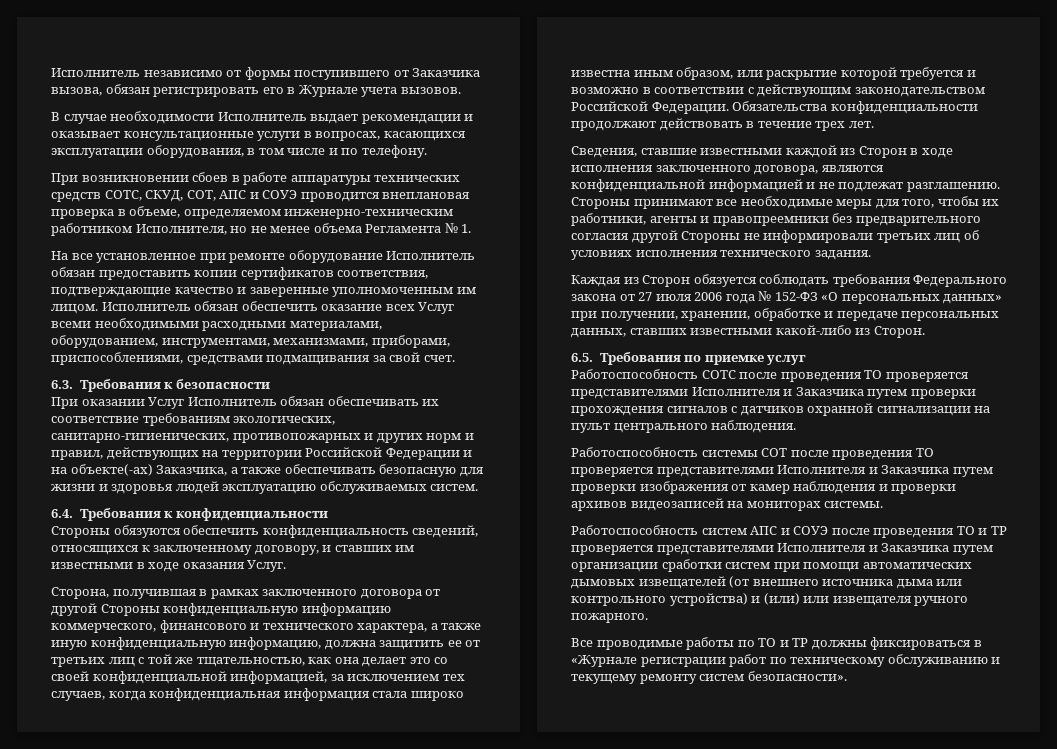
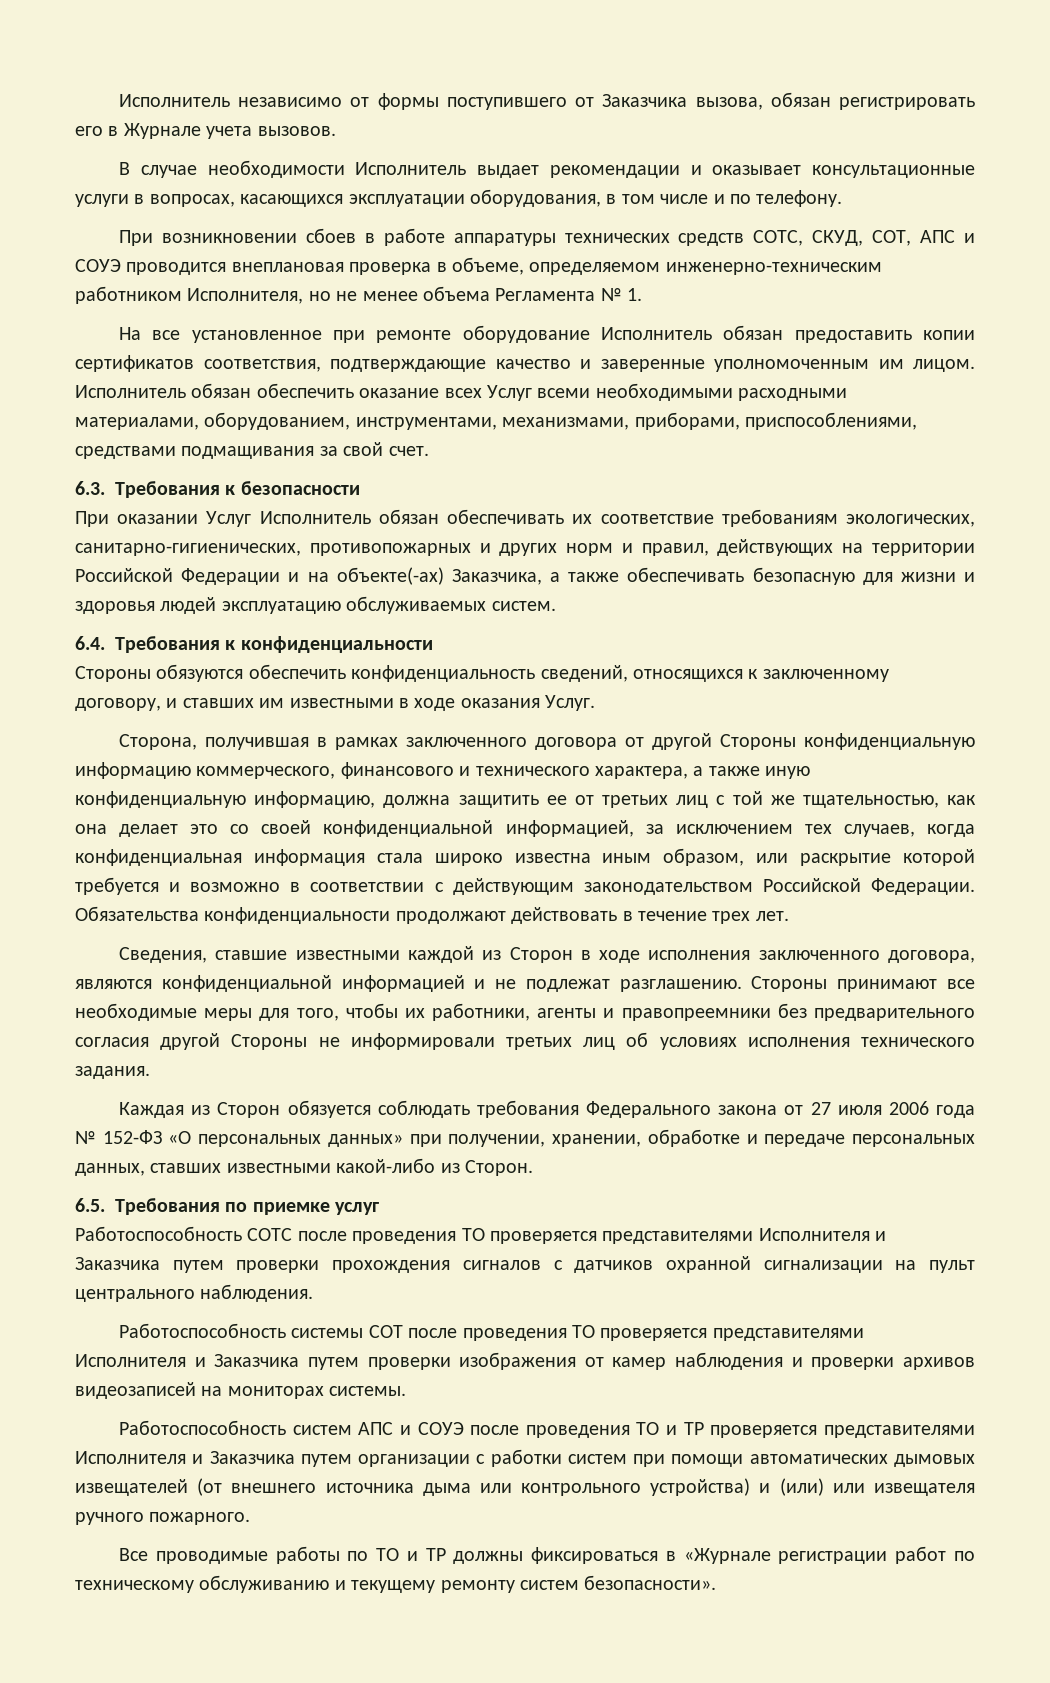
[661,559,722,572] сработки -> [476,1449,562,1467] с работки

